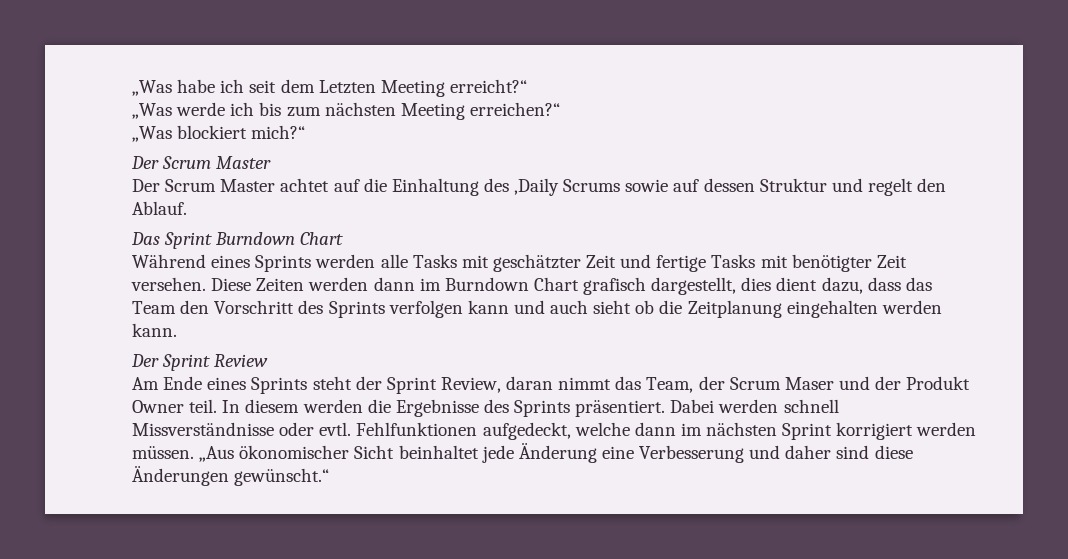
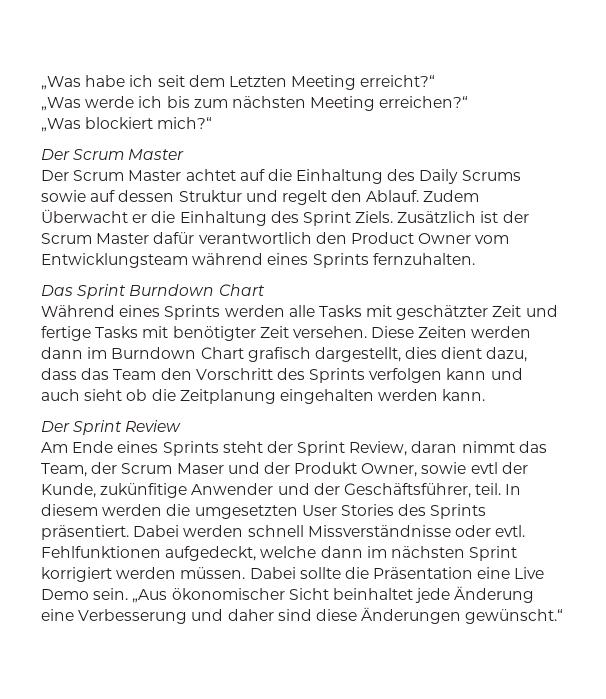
[514,178,560,196] ‚Daily -> [419,169,459,184] Daily
(187, 208) none -> [423,190,480,202] [41,209,529,226] [41,232,510,244] [41,253,475,268] Zudem Überwacht er die Einhaltung des Sprint Ziels. Zusätzlich ist der Scrum Master dafür verantwortlich den Product Owner vom Entwicklungsteam während eines Sprints fernzuhalten.
[132,400,184,413] Owner -> [361,462,528,477] [41,483,471,498] Owner, sowie evtl der Kunde, zukünfitige Anwender und der Geschäftsführer,
[395,399,479,417] Ergebnisse -> [194,504,394,519] umgesetzten User Stories
(194, 452) none -> [249,567,545,579] [41,588,129,600] Dabei sollte die Präsentation eine Live Demo sein.

